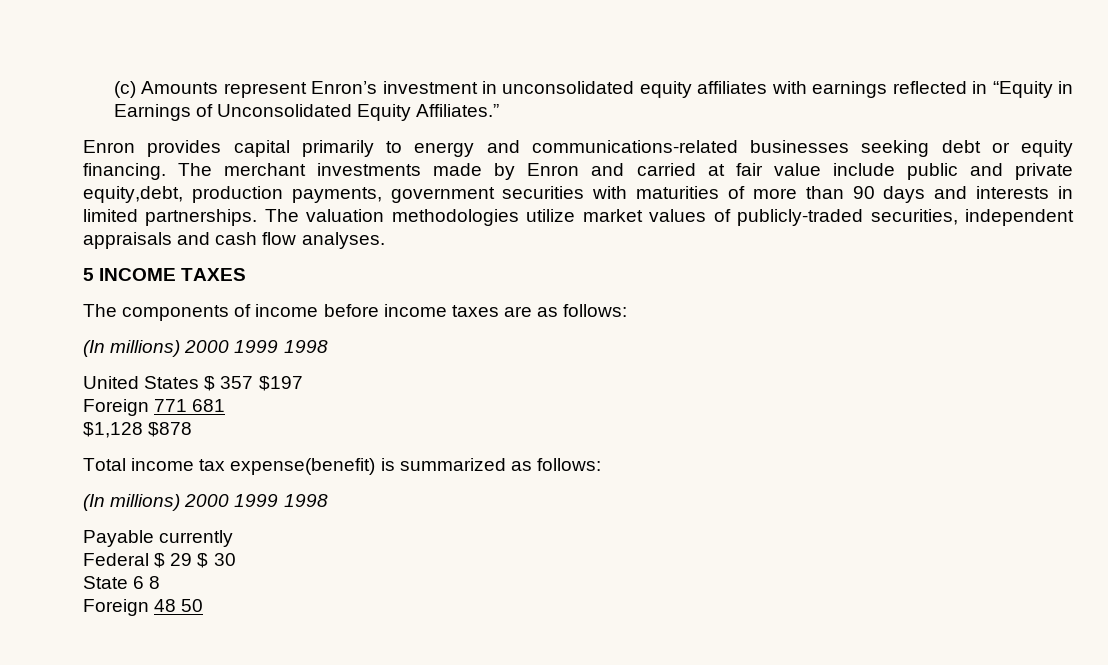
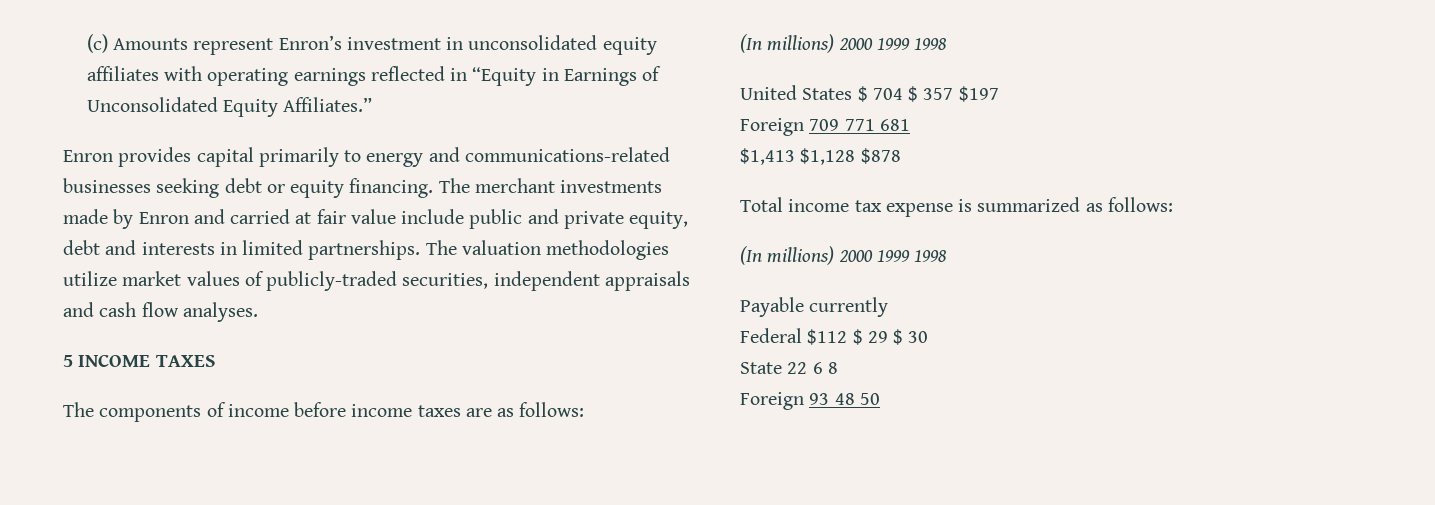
(807, 87) none -> [207,68,289,86] operating
[83,186,926,203] equity,debt, production payments, government securities with maturities of more than 90 days -> [629,211,689,229] [63,240,100,255] equity, debt
(216, 383) none -> [872,86,919,102] 704 $
(149, 407) none -> [809,119,840,131] 709
(226, 405) none -> [740,148,795,165] $1,413
[230,458,376,475] expense(benefit) -> [885,203,953,217] expense
(149, 559) none -> [807,329,848,345] $112
(128, 582) none -> [787,362,808,374] 22
(149, 607) none -> [809,393,830,405] 93

